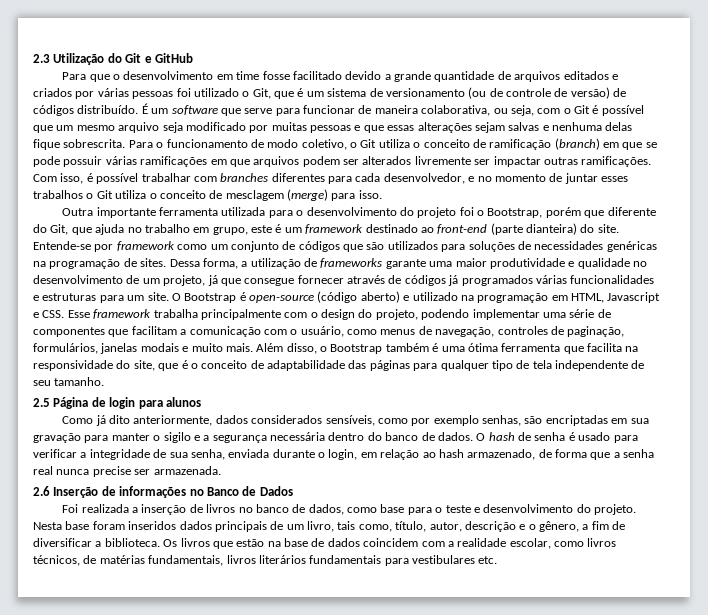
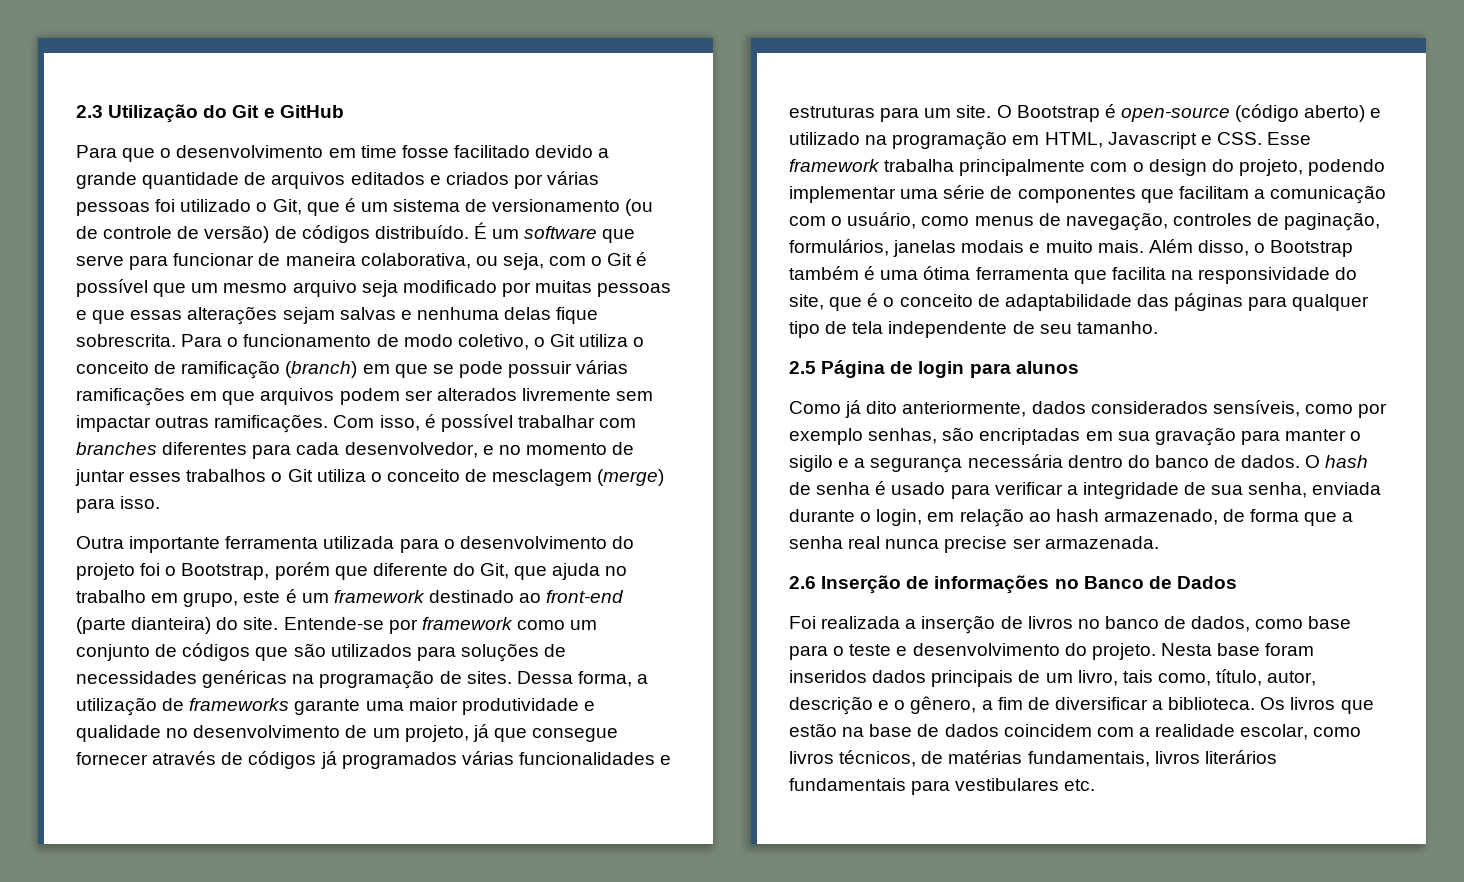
[474,159,491,165] ser -> [616,391,654,401] sem

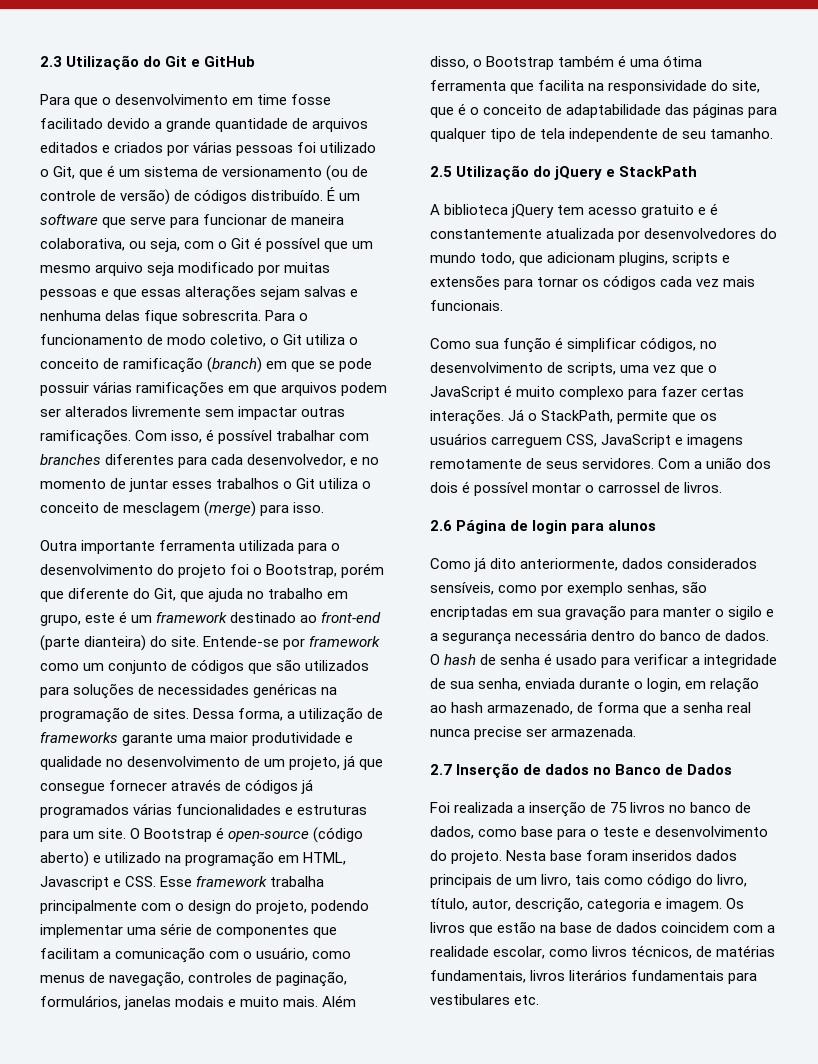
(816, 367) none -> [456,165,698,180] [430,203,719,218] [430,228,778,242] [430,252,731,266] [430,275,756,290] [430,300,503,311] [430,337,718,353] [430,362,718,376] [430,385,745,400] [430,409,718,425] [430,433,744,448] [430,457,772,469] [430,481,723,496] [430,520,452,531] Utilização do jQuery e StackPath // A biblioteca jQuery tem acesso gratuito e é constantemente atualizada por desenvolvedores do mundo todo, que adicionam plugins, scripts e extensões para tornar os códigos cada vez mais funcionais. // Como sua função é simplificar códigos, no desenvolvimento de scripts, uma vez que o JavaScript é muito complexo para fazer certas interações. Já o StackPath, permite que os usuários carreguem CSS, JavaScript e imagens remotamente de seus servidores. Com a união dos dois é possível montar o carrossel de livros. // 2.6
[789,576,816,589] 2.6 -> [430,764,452,775] 2.7
[934,575,1050,594] informações -> [545,764,590,775] dados
(1023, 622) none -> [610,802,628,813] 75
[1157,669,1317,686] [789,696,1256,715] como, título, autor, descrição e o gênero, a fim de diversificar a biblioteca. -> [604,873,748,888] [430,897,723,913] como código do livro, título, autor, descrição, categoria e imagem.

